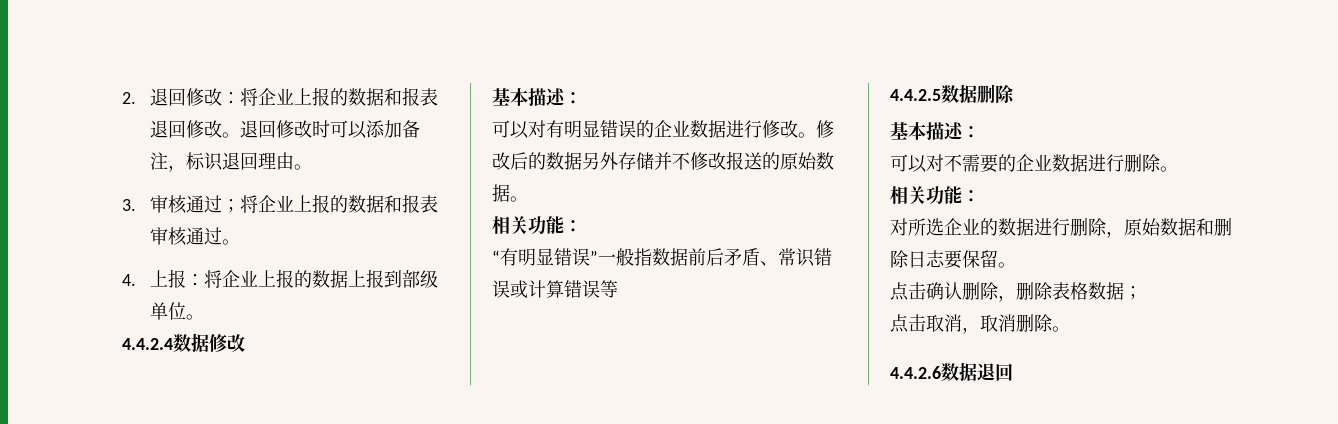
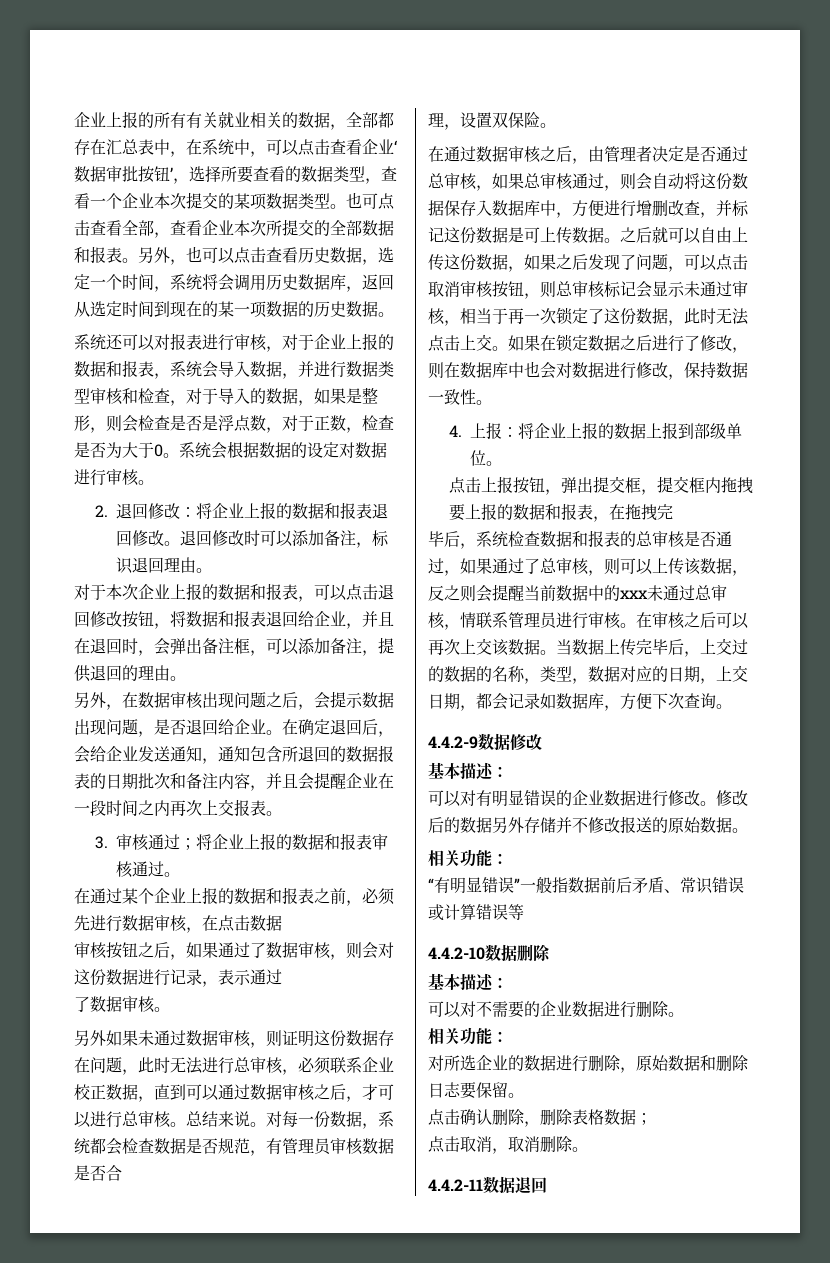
(121, 98) none -> [74,111,394,130] [74,139,398,157] [74,165,397,184] [74,192,395,210] [74,219,394,238] [74,246,394,265] [74,274,394,292] [74,301,394,318] [74,333,394,352] [74,360,394,379] [74,387,378,406] [74,415,394,433] [74,441,387,459] [74,468,154,486] 企业上报的所有有关就业相关的数据，全部都存在汇总表中，在系统中，可以点击查看企业‘数据审批按钮’，选择所要查看的数据类型，查看一个企业本次提交的某项数据类型。也可点击查看全部，查看企业本次所提交的全部数据和报表。另外，也可以点击查看历史数据，选定一个时间，系统将会调用历史数据库，返回从选定时间到现在的某一项数据的历史数据。 // 系统还可以对报表进行审核，对于企业上报的数据和报表，系统会导入数据，并进行数据类型审核和检查，对于导入的数据，如果是整形，则会检查是否是浮点数，对于正数，检查是否为大于0。系统会根据数据的设定对数据进行审核。 //
(312, 167) none -> [74,583,394,602] [74,610,394,629] [74,637,394,656] [74,665,186,682] [74,691,394,710] [74,719,394,737] [74,745,394,764] [74,772,394,791] [74,799,282,816] // 对于本次企业上报的数据和报表，可以点击退回修改按钮，将数据和报表退回给企业，并且在退回时，会弹出备注框，可以添加备注，提供退回的理由。 // 另外，在数据审核出现问题之后，会提示数据出现问题，是否退回给企业。在确定退回后，会给企业发送通知，通知包含所退回的数据报表的日期批次和备注内容，并且会提醒企业在一段时间之内再次上交报表。
(240, 242) none -> [74,887,395,906] [74,914,282,933] [74,941,394,960] [74,969,282,987] [74,995,170,1013] [74,1029,394,1048] [74,1056,394,1075] [74,1083,394,1102] [74,1110,394,1129] [74,1137,394,1156] [74,1165,122,1181] [428,112,556,130] [428,145,748,164] [428,172,748,191] [428,200,749,218] [428,227,748,244] [428,254,748,272] [428,280,748,299] [428,307,749,326] [428,334,748,353] [428,361,748,380] [428,389,492,405] // 在通过某个企业上报的数据和报表之前，必须先进行数据审核，在点击数据 // 审核按钮之后，如果通过了数据审核，则会对这份数据进行记录，表示通过 // 了数据审核。 // 另外如果未通过数据审核，则证明这份数据存在问题，此时无法进行总审核，必须联系企业校正数据，直到可以通过数据审核之后，才可以进行总审核。总结来说。对每一份数据，系统都会检查数据是否规范，有管理员审核数据是否合 // 理，设置双保险。 // 在通过数据审核之后，由管理者决定是否通过总审核，如果总审核通过，则会自动将这份数据保存入数据库中，方便进行增删改查，并标记这份数据是可上传数据。之后就可以自由上传这份数据，如果之后发现了问题，可以点击取消审核按钮，则总审核标记会显示未通过审核，相当于再一次锁定了这份数据，此时无法点击上交。如果在锁定数据之后进行了修改，则在数据库中也会对数据进行修改，保持数据一致性。
[121,338,173,350] 4.4.2.4 -> [449,476,754,495] [449,503,674,522] [428,530,732,549] [428,557,748,576] [428,584,727,602] [428,611,749,630] [428,638,748,657] [428,665,748,684] [428,693,732,711] [428,736,478,749] 点击上报按钮，弹出提交框，提交框内拖拽要上报的数据和报表，在拖拽完 // 毕后，系统检查数据和报表的总审核是否通过，如果通过了总审核，则可以上传该数据，反之则会提醒当前数据中的xxx未通过总审核，情联系管理员进行审核。在审核之后可以再次上交该数据。当数据上传完毕后，上交过的数据的名称，类型，数据对应的日期，上交日期，都会记录如数据库，方便下次查询。 // 4.4.2-9
[890,89,941,101] 4.4.2.5 -> [428,947,485,960] 4.4.2-10
[890,366,941,379] 4.4.2.6 -> [428,1179,483,1191] 4.4.2-11

